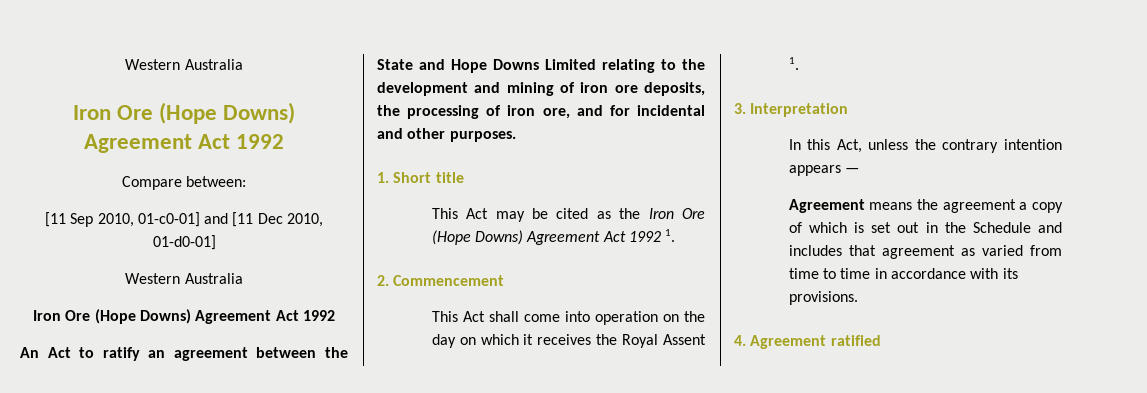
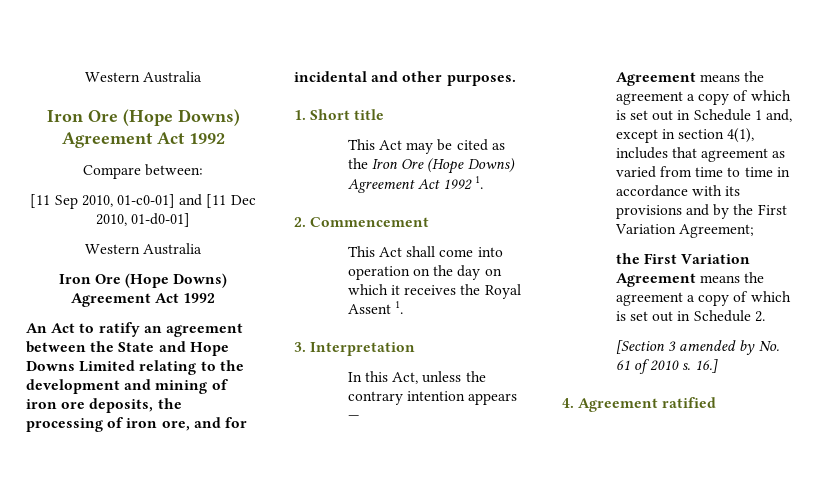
[944,222,1062,233] the Schedule and -> [693,109,792,122] [615,128,755,143] Schedule 1 and, except in section 4(1),
[788,291,858,305] provisions. -> [615,204,787,219] [614,224,754,238] [615,253,751,264] [615,272,765,287] [615,291,791,306] [615,310,765,322] [615,340,779,355] [615,359,718,374] provisions and by the First Variation Agreement; // the First Variation Agreement means the agreement a copy of which is set out in Schedule 2. // [Section 3 amended by No. 61 of 2010 s. 16.]

